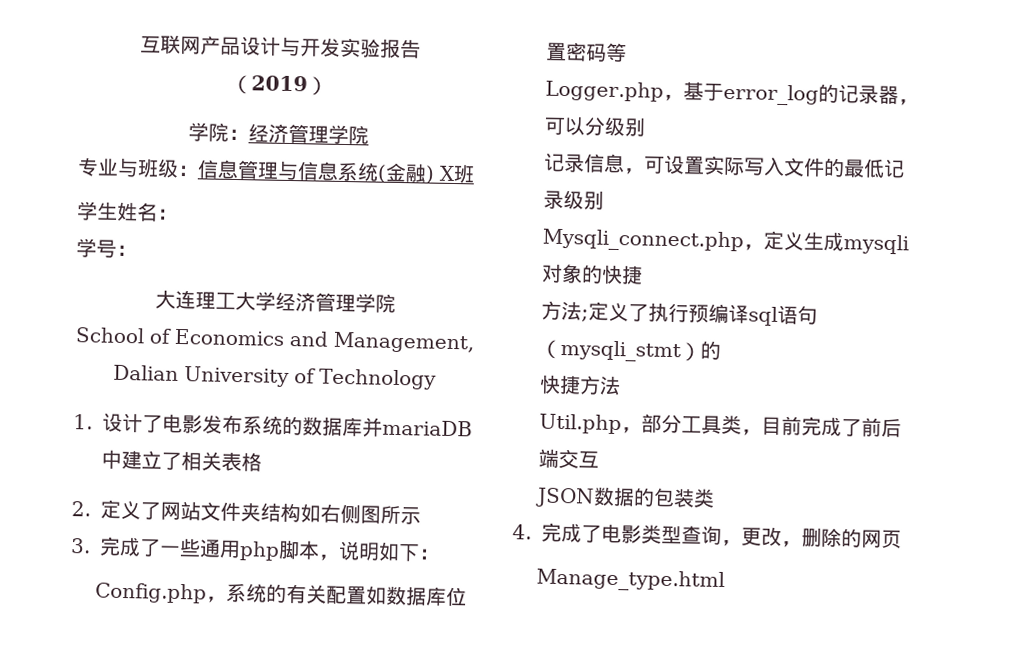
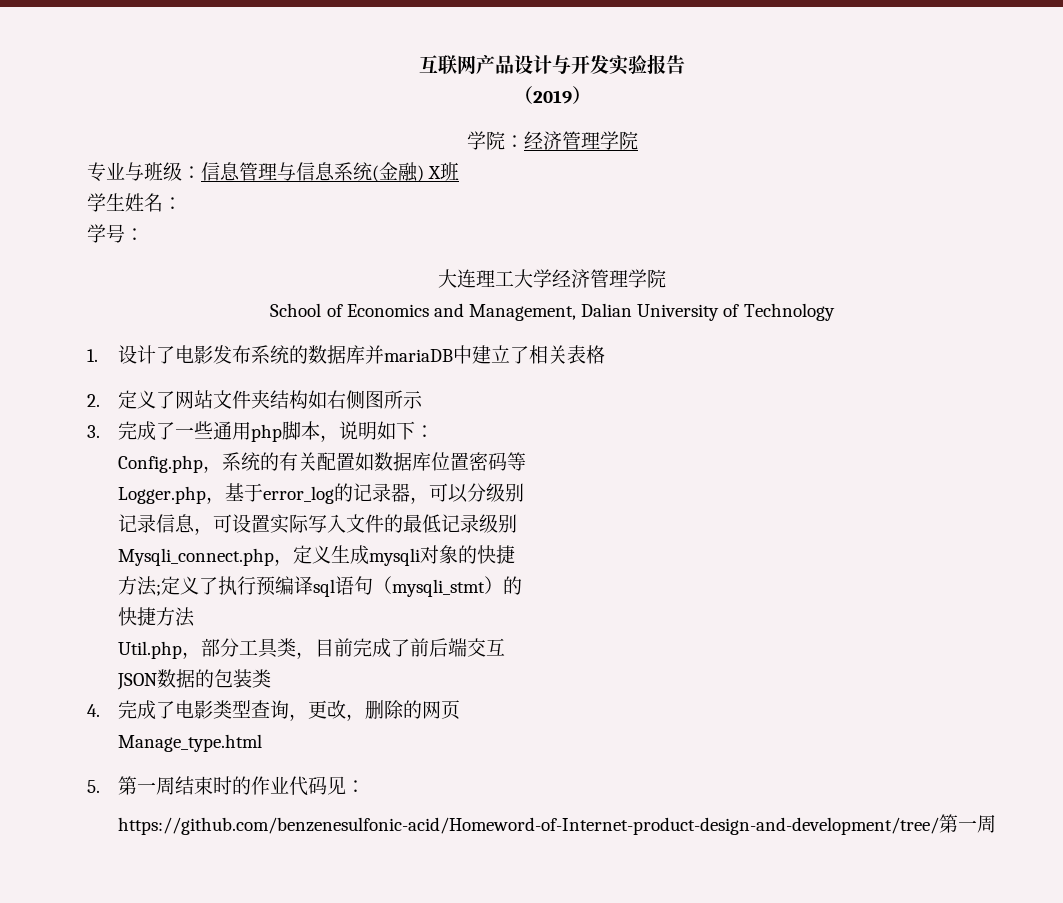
(725, 580) none -> [87,776,365,796] [117,814,996,835] // 5.第一周结束时的作业代码见： // https://github.com/benzenesulfonic-acid/Homeword-of-Internet-product-design-and-development/tree/第一周

